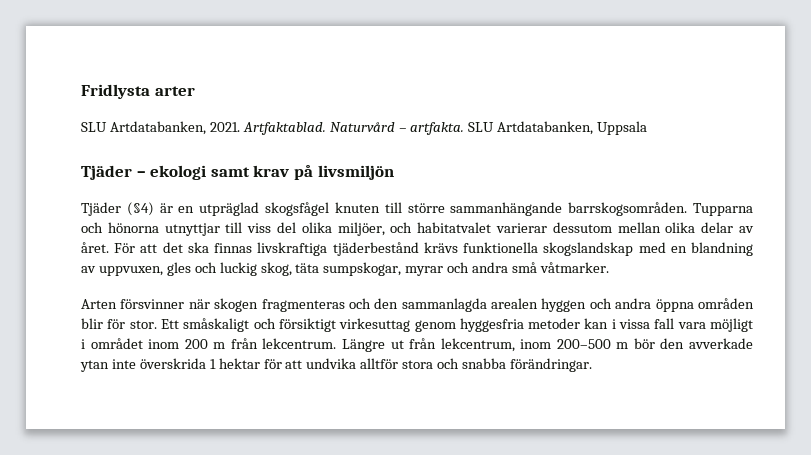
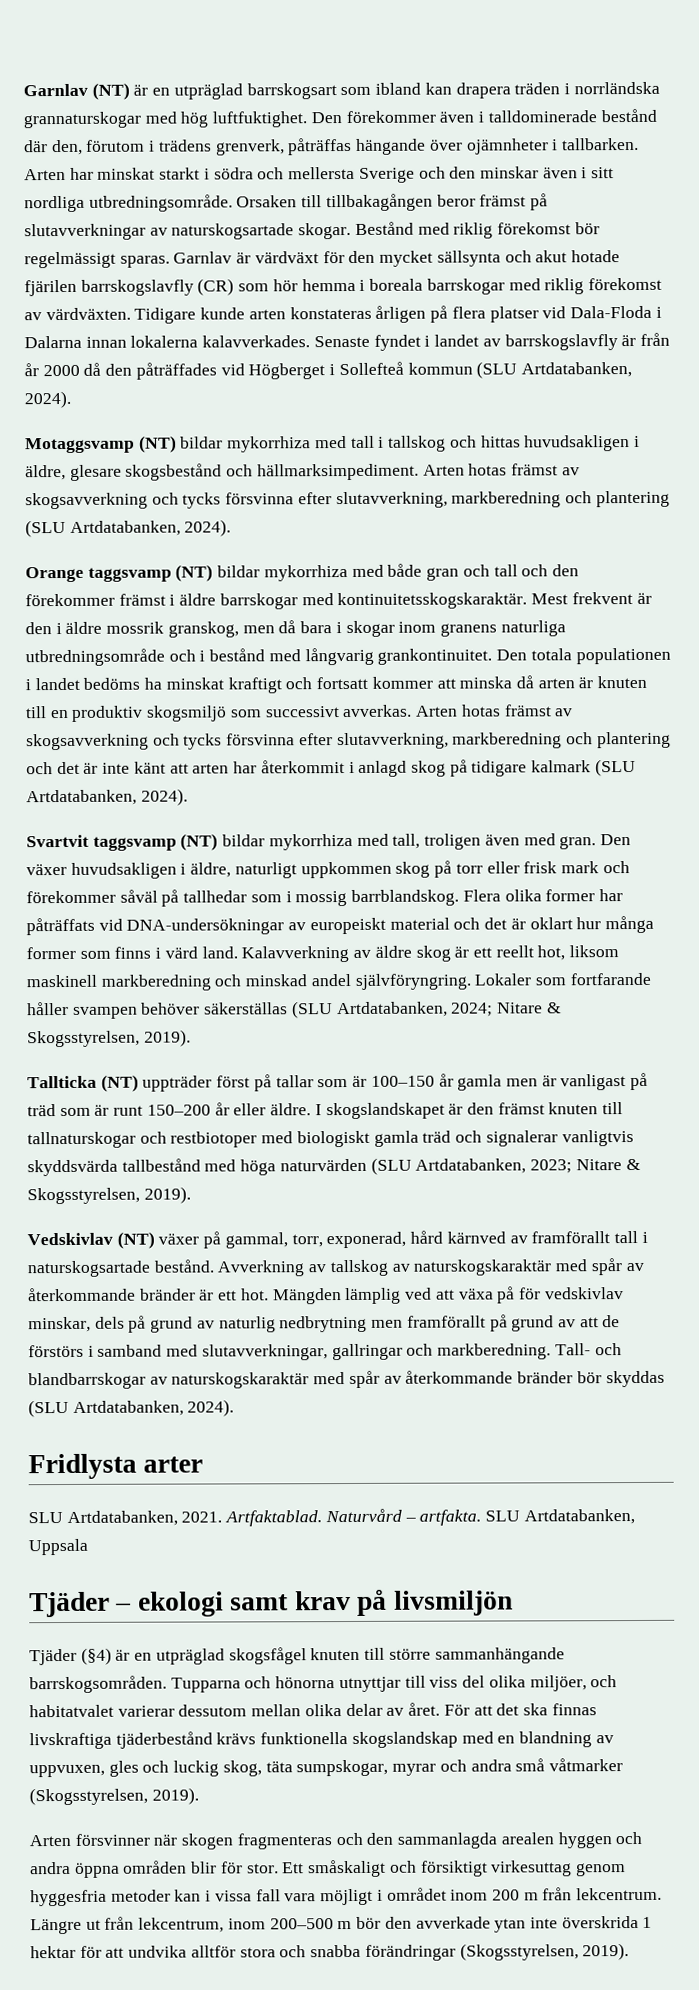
(81, 91) none -> [23,81,660,100] [23,108,657,129] [24,137,639,156] [24,166,615,183] [24,193,549,213] [24,221,600,241] [24,250,620,269] [24,277,662,297] [24,305,662,324] [24,332,670,351] [24,361,632,380] [24,390,71,409] [25,435,640,454] [25,463,580,481] [25,490,670,510] [25,519,232,538] [25,563,579,583] [25,592,652,610] [25,620,566,638] [25,647,671,667] [25,675,648,694] [25,704,574,722] [26,731,671,751] [26,759,636,777] [26,788,188,806] [26,833,631,851] [26,860,630,879] [26,889,623,907] [26,915,654,936] [26,945,620,963] [26,972,651,991] [27,1001,562,1019] [27,1029,191,1048] [27,1072,649,1092] [27,1102,624,1120] [27,1130,634,1149] [27,1157,641,1177] [27,1186,191,1205] [27,1230,648,1249] [27,1258,644,1278] [28,1286,624,1305] [28,1314,621,1333] [28,1343,622,1361] [28,1370,665,1390] [28,1399,235,1418] Garnlav (NT) är en utpräglad barrskogsart som ibland kan drapera träden i norrländska grannaturskogar med hög luftfuktighet. Den förekommer även i talldominerade bestånd där den, förutom i trädens grenverk, påträffas hängande över ojämnheter i tallbarken. Arten har minskat starkt i södra och mellersta Sverige och den minskar även i sitt nordliga utbredningsområde. Orsaken till tillbakagången beror främst på slutavverkningar av naturskogsartade skogar. Bestånd med riklig förekomst bör regelmässigt sparas. Garnlav är värdväxt för den mycket sällsynta och akut hotade fjärilen barrskogslavfly (CR) som hör hemma i boreala barrskogar med riklig förekomst av värdväxten. Tidigare kunde arten konstateras årligen på flera platser vid Dala-Floda i Dalarna innan lokalerna kalavverkades. Senaste fyndet i landet av barrskogslavfly är från år 2000 då den påträffades vid Högberget i Sollefteå kommun (SLU Artdatabanken, 2024). // Motaggsvamp (NT) bildar mykorrhiza med tall i tallskog och hittas huvudsakligen i äldre, glesare skogsbestånd och hällmarksimpediment. Arten hotas främst av skogsavverkning och tycks försvinna efter slutavverkning, markberedning och plantering (SLU Artdatabanken, 2024). // Orange taggsvamp (NT) bildar mykorrhiza med både gran och tall och den förekommer främst i äldre barrskogar med kontinuitetsskogskaraktär. Mest frekvent är den i äldre mossrik granskog, men då bara i skogar inom granens naturliga utbredningsområde och i bestånd med långvarig grankontinuitet. Den totala populationen i landet bedöms ha minskat kraftigt och fortsatt kommer att minska då arten är knuten till en produktiv skogsmiljö som successivt avverkas. Arten hotas främst av skogsavverkning och tycks försvinna efter slutavverkning, markberedning och plantering och det är inte känt att arten har återkommit i anlagd skog på tidigare kalmark (SLU Artdatabanken, 2024). // Svartvit taggsvamp (NT) bildar mykorrhiza med tall, troligen även med gran. Den växer huvudsakligen i äldre, naturligt uppkommen skog på torr eller frisk mark och förekommer såväl på tallhedar som i mossig barrblandskog. Flera olika former har påträffats vid DNA-undersökningar av europeiskt material och det är oklart hur många former som finns i värd land. Kalavverkning av äldre skog är ett reellt hot, liksom maskinell markberedning och minskad andel självföryngring. Lokaler som fortfarande håller svampen behöver säkerställas (SLU Artdatabanken, 2024; Nitare & Skogsstyrelsen, 2019). // Tallticka (NT) uppträder först på tallar som är 100–150 år gamla men är vanligast på träd som är runt 150–200 år eller äldre. I skogslandskapet är den främst knuten till tallnaturskogar och restbiotoper med biologiskt gamla träd och signalerar vanligtvis skyddsvärda tallbestånd med höga naturvärden (SLU Artdatabanken, 2023; Nitare & Skogsstyrelsen, 2019). // Vedskivlav (NT) växer på gammal, torr, exponerad, hård kärnved av framförallt tall i naturskogsartade bestånd. Avverkning av tallskog av naturskogskaraktär med spår av återkommande bränder är ett hot. Mängden lämplig ved att växa på för vedskivlav minskar, dels på grund av naturlig nedbrytning men framförallt på grund av att de förstörs i samband med slutavverkningar, gallringar och markberedning. Tall- och blandbarrskogar av naturskogskaraktär med spår av återkommande bränder bör skyddas (SLU Artdatabanken, 2024). //
[539,262,609,273] våtmarker. -> [548,1758,623,1772] [29,1787,199,1806] våtmarker (Skogsstyrelsen, 2019).
[509,358,592,372] förändringar. -> [364,1943,630,1961] förändringar (Skogsstyrelsen, 2019).

